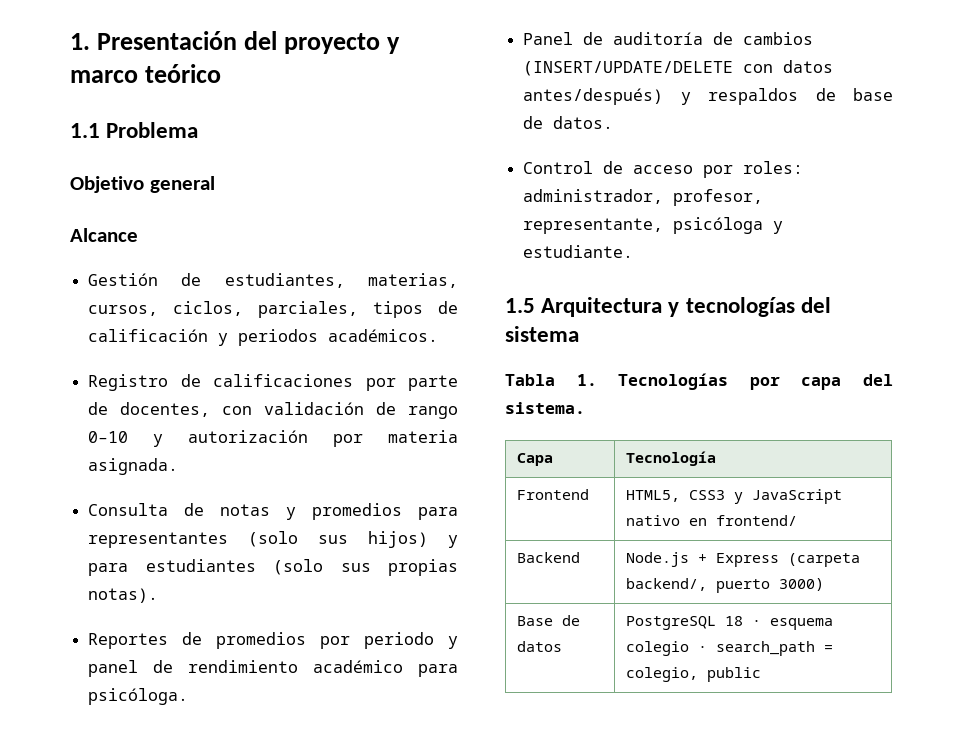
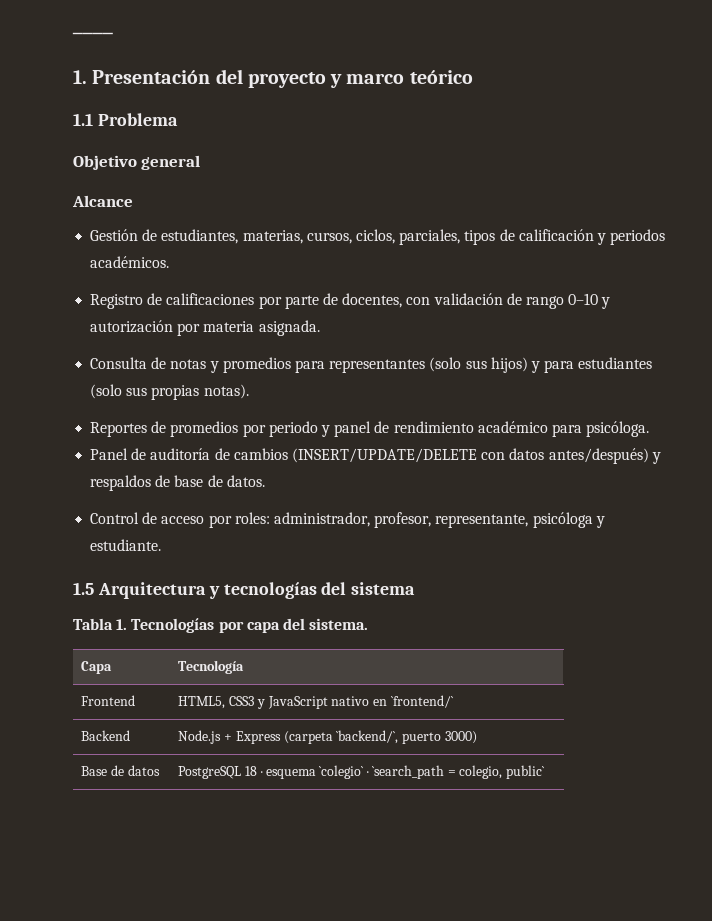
(70, 41) none -> [72,32,113,39] ──── //
[716,515,798,526] frontend/ -> [390,695,454,708] `frontend/`
[626,578,708,591] backend/, -> [336,730,399,744] `backend/`,
[626,641,816,656] colegio · search_path -> [319,765,444,779] `colegio` · `search_path
[707,667,762,682] public -> [506,765,546,779] public`

